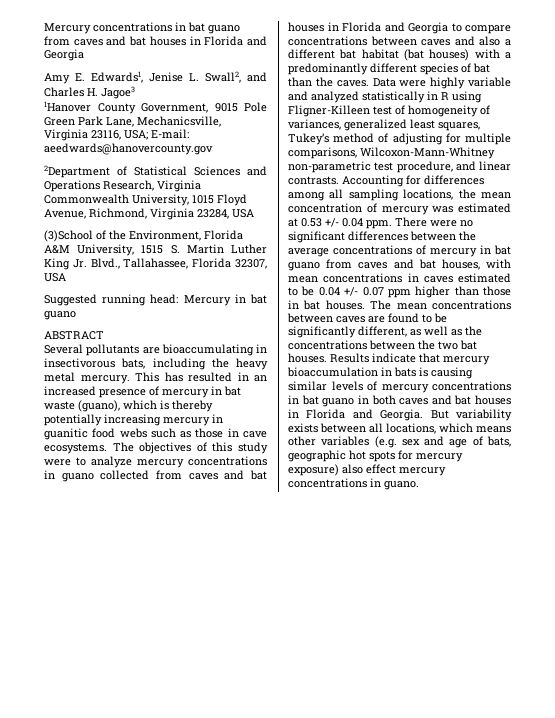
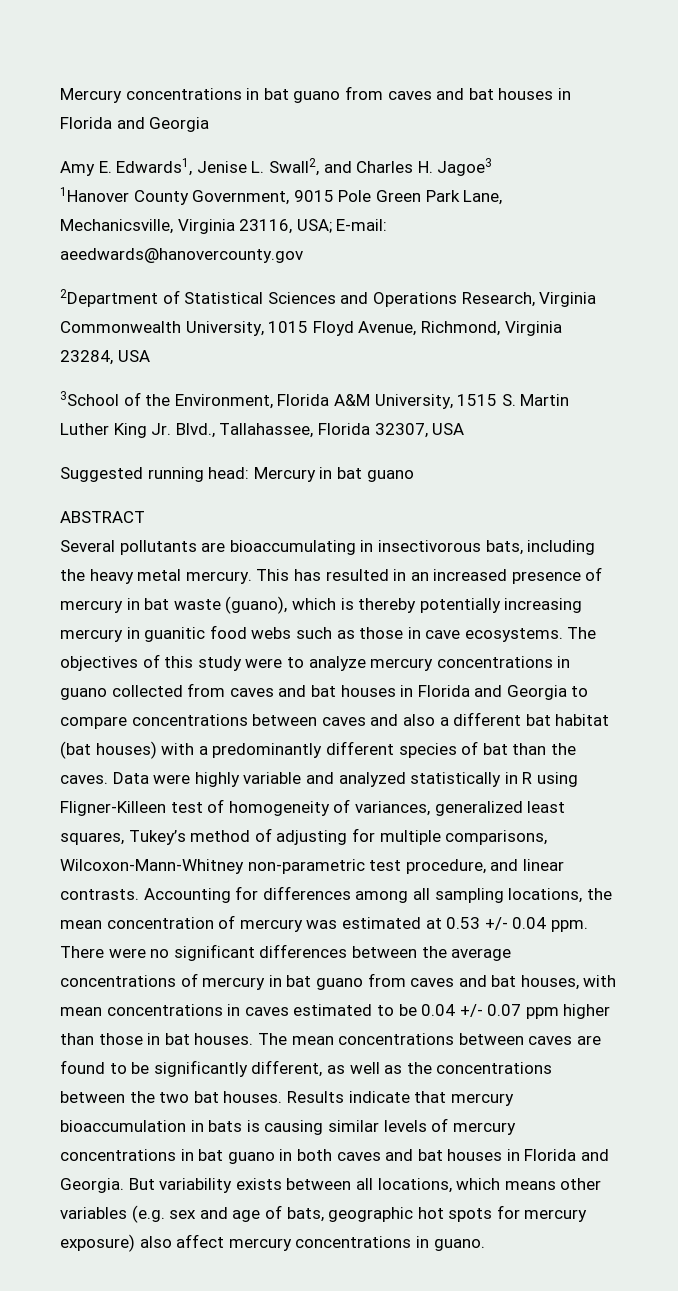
[44,230,93,242] (3)School -> [60,391,119,406] 3School
[366,464,396,474] effect -> [176,1234,225,1248] affect

